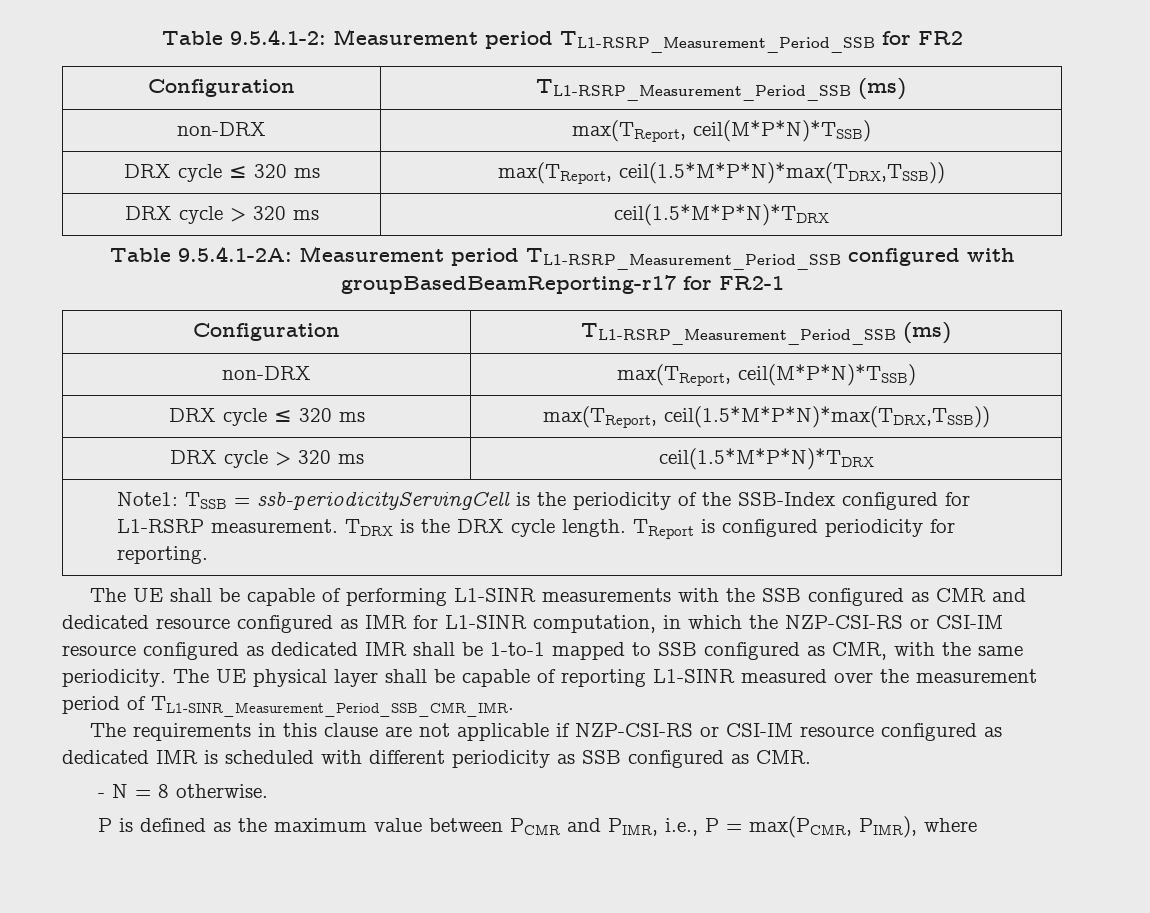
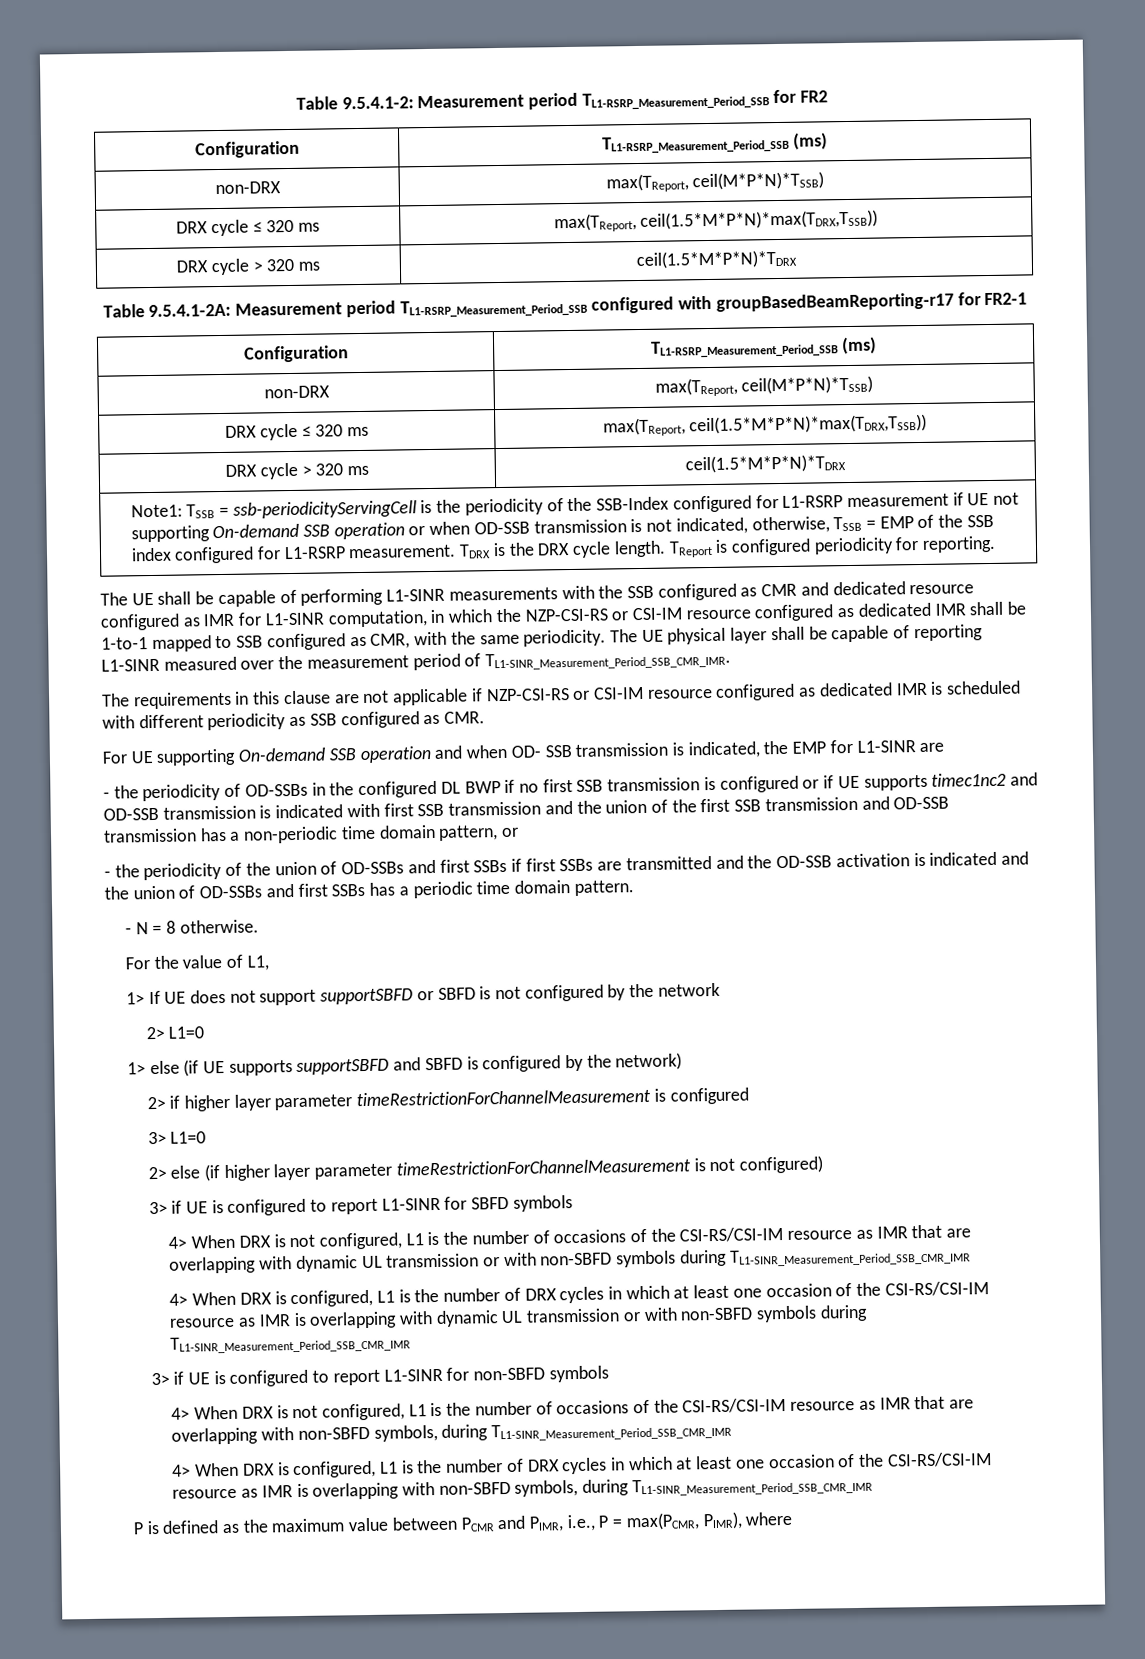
(205, 526) none -> [846,492,1020,508] [130,514,994,543] [130,546,346,564] measurement if UE not supporting On-demand SSB operation or when OD-SSB transmission is not indicated, otherwise, TSSB = EMP of the SSB index configured for L1-RSRP
(811, 757) none -> [102,739,945,766] [103,772,1038,802] [103,796,950,821] [103,824,520,844] [104,851,1029,881] [104,880,634,900] // For UE supporting On-demand SSB operation and when OD- SSB transmission is indicated, the EMP for L1-SINR are // - the periodicity of OD-SSBs in the configured DL BWP if no first SSB transmission is configured or if UE supports timec1nc2 and OD-SSB transmission is indicated with first SSB transmission and the union of the first SSB transmission and OD-SSB transmission has a non-periodic time domain pattern, or // - the periodicity of the union of OD-SSBs and first SSBs if first SSBs are transmitted and the OD-SSB activation is indicated and the union of OD-SSBs and first SSBs has a periodic time domain pattern.
(269, 791) none -> [124,954,269,971] [125,982,720,1006] [145,1026,205,1040] [126,1052,683,1077] [146,1087,749,1112] [147,1131,207,1145] [147,1155,824,1182] [148,1195,573,1216] [168,1224,972,1250] [169,1247,971,1274] [169,1281,989,1308] [169,1304,868,1329] [170,1334,412,1354] [150,1365,609,1387] [171,1395,975,1421] [171,1421,732,1445] [172,1452,992,1479] [172,1476,873,1500] // For the value of L1, // 1> If UE does not support supportSBFD or SBFD is not configured by the network // 2> L1=0 // 1> else (if UE supports supportSBFD and SBFD is configured by the network) // 2> if higher layer parameter timeRestrictionForChannelMeasurement is configured // 3> L1=0 // 2> else (if higher layer parameter timeRestrictionForChannelMeasurement is not configured) // 3> if UE is configured to report L1-SINR for SBFD symbols // 4> When DRX is not configured, L1 is the number of occasions of the CSI-RS/CSI-IM resource as IMR that are overlapping with dynamic UL transmission or with non-SBFD symbols during TL1-SINR_Measurement_Period_SSB_CMR_IMR // 4> When DRX is configured, L1 is the number of DRX cycles in which at least one occasion of the CSI-RS/CSI-IM resource as IMR is overlapping with dynamic UL transmission or with non-SBFD symbols during TL1-SINR_Measurement_Period_SSB_CMR_IMR // 3> if UE is configured to report L1-SINR for non-SBFD symbols // 4> When DRX is not configured, L1 is the number of occasions of the CSI-RS/CSI-IM resource as IMR that are overlapping with non-SBFD symbols, during TL1-SINR_Measurement_Period_SSB_CMR_IMR // 4> When DRX is configured, L1 is the number of DRX cycles in which at least one occasion of the CSI-RS/CSI-IM resource as IMR is overlapping with non-SBFD symbols, during TL1-SINR_Measurement_Period_SSB_CMR_IMR

